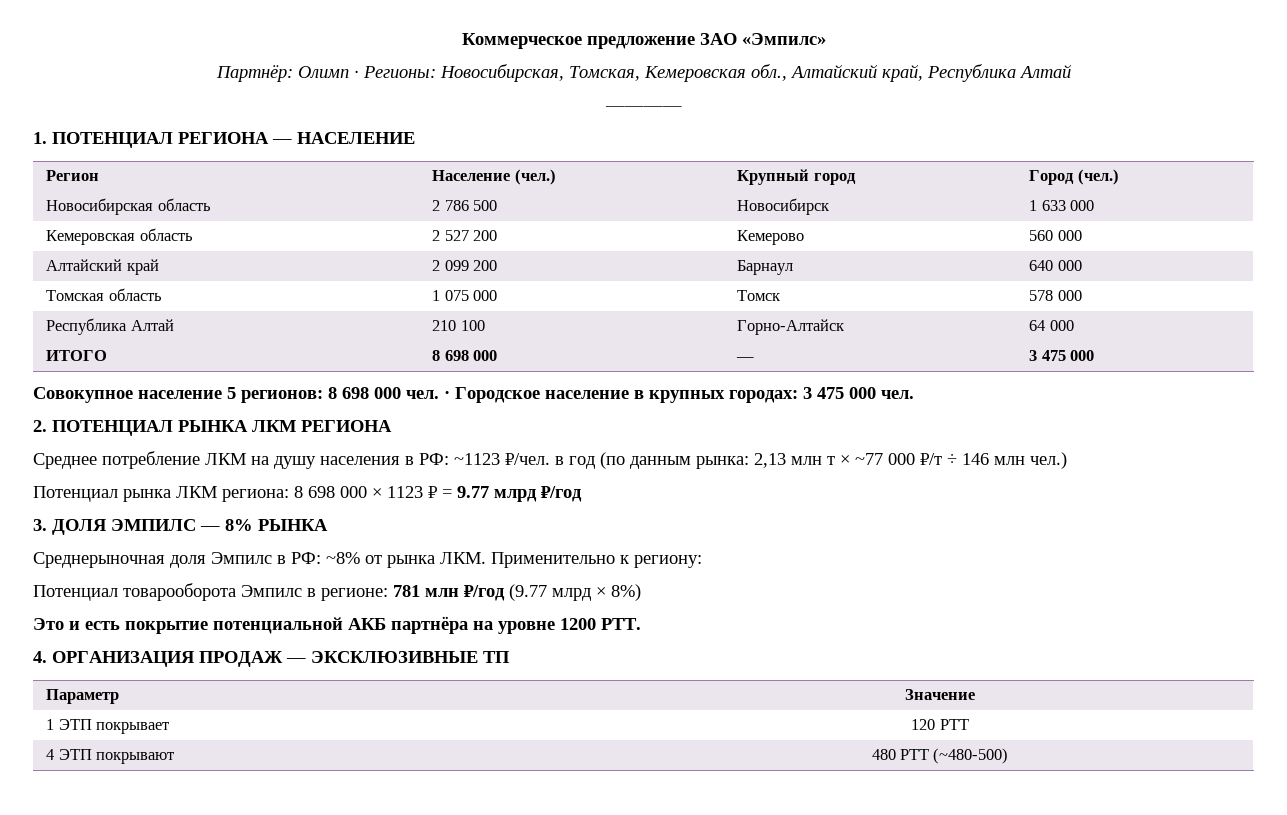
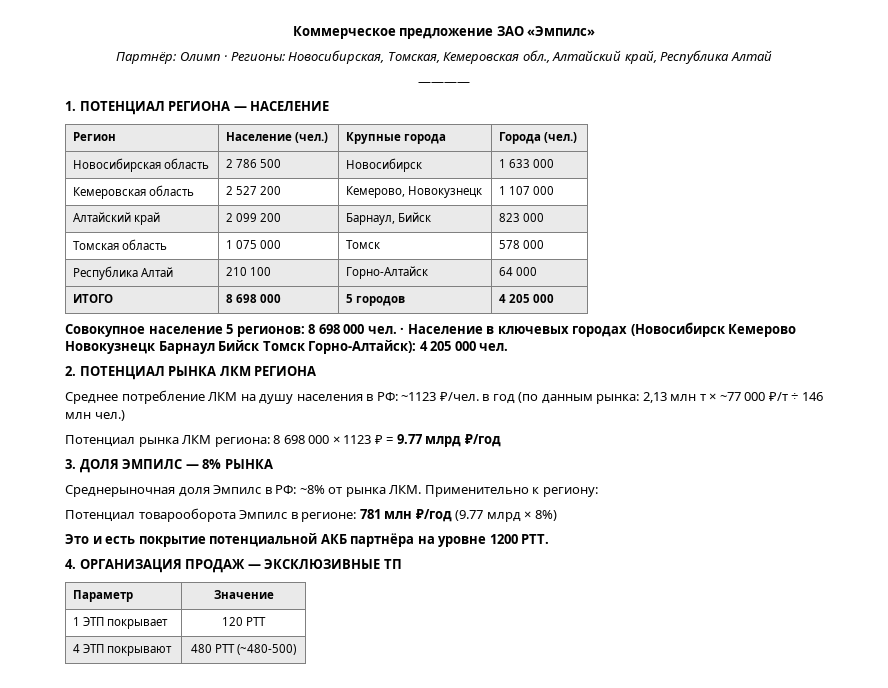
[737,169,856,185] [1029,170,1075,185] Крупный город | Город -> [345,132,446,144] [498,132,541,144] Крупные города | Города
[737,230,805,245] [1029,230,1054,241] Кемерово | 560 -> [345,186,482,198] [498,186,530,195] Кемерово, Новокузнецк | 1 107
[737,260,794,275] [1029,260,1054,271] Барнаул | 640 -> [345,212,431,225] [498,213,520,222] Барнаул, Бийск | 823
[736,357,755,361] [1029,350,1066,361] — | 3 475 -> [345,294,405,306] [498,294,530,303] 5 городов | 4 205
[455,387,844,403] Городское население в крупных городах: 3 475 -> [407,322,797,337] [65,340,452,354] Население в ключевых городах (Новосибирск Кемерово Новокузнецк Барнаул Бийск Томск Горно-Алтайск): 4 205

